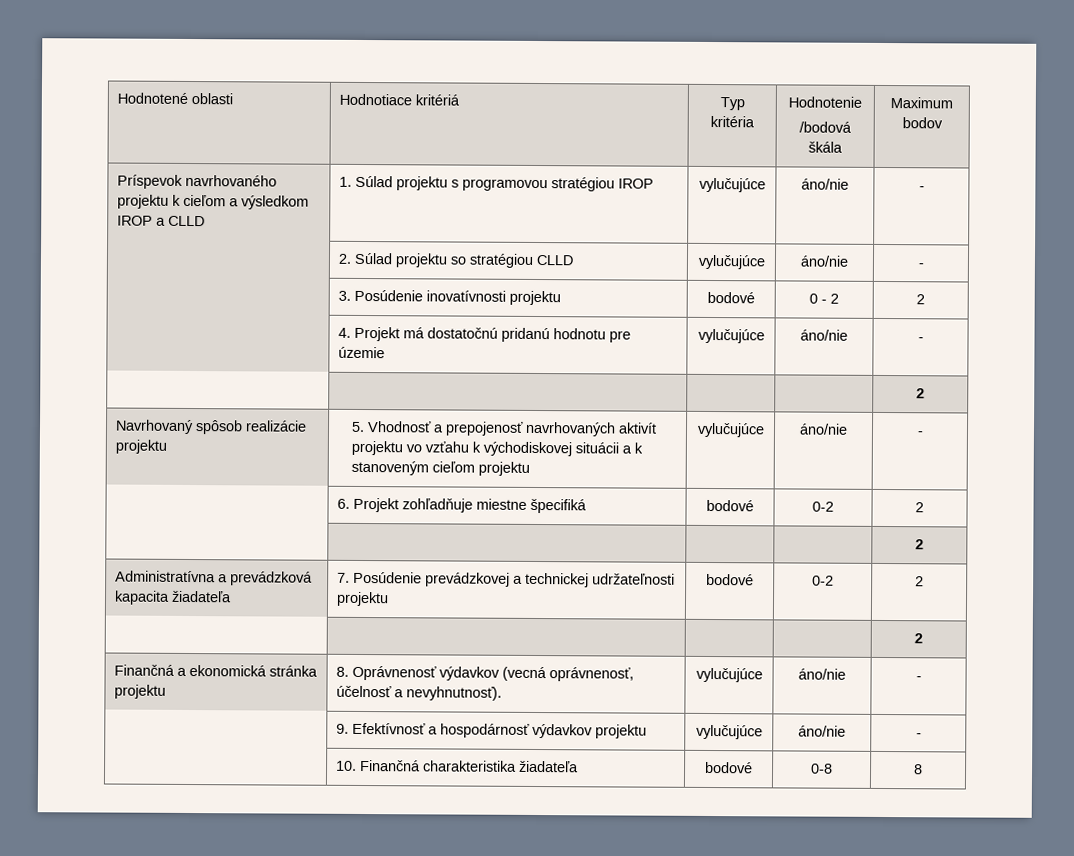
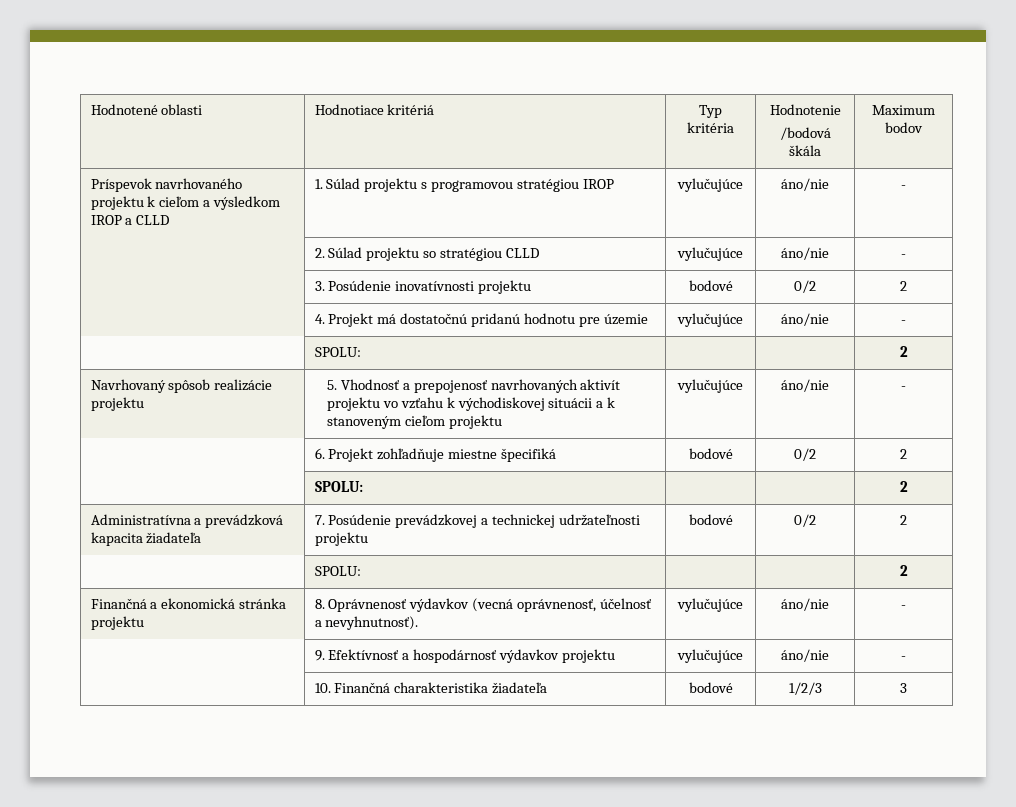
[809,293,839,304] 0 - 2 -> [794,280,816,293] 0/2
(924, 339) none -> [314,347,361,357] SPOLU:
[812,501,834,512] [915,502,924,513] 0-2 | 2 // | -> [794,448,816,461] [900,449,907,459] [314,481,363,492] 0/2 | 2 // | SPOLU:
[812,575,834,586] [915,576,924,587] 0-2 | 2 // | -> [794,514,816,527] [900,515,907,525] [314,566,361,576] 0/2 | 2 // | SPOLU:
[811,763,833,774] [914,764,923,775] 0-8 | 8 -> [788,682,822,695] [900,683,907,693] 1/2/3 | 3

